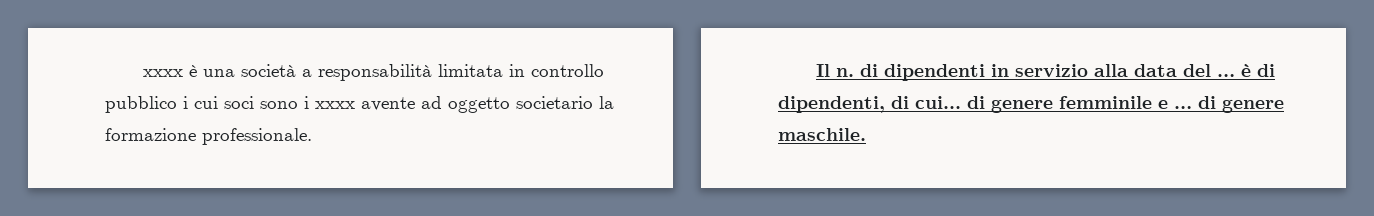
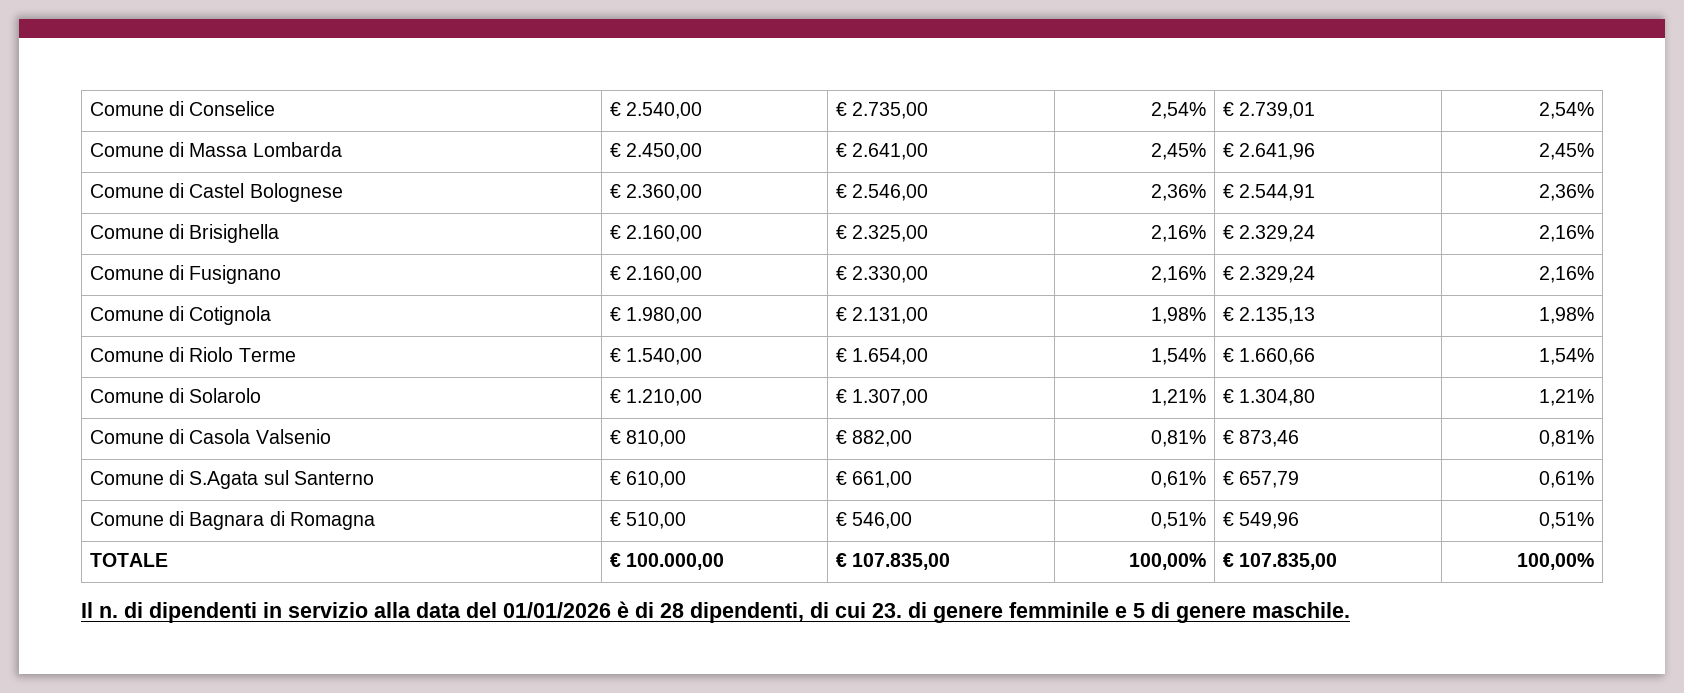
[142,64,604,81] [105,96,614,113] [105,128,312,145] xxxx è una società a responsabilità limitata in controllo pubblico i cui soci sono i xxxx avente ad oggetto societario la formazione professionale. -> [89,101,276,116] [609,102,703,119] [835,102,929,119] [1151,102,1207,119] [1222,102,1316,119] [1539,102,1595,119] [89,142,342,157] [609,143,703,160] [835,143,929,160] [1151,143,1207,160] [1222,143,1316,160] [1539,143,1595,160] [89,183,343,202] [609,184,703,201] [835,184,929,201] [1151,184,1207,201] [1222,184,1316,201] [1539,184,1595,201] [89,224,280,243] [609,225,703,242] [835,225,929,242] [1151,225,1207,242] [1222,225,1316,242] [1539,225,1595,242] [89,265,282,284] [609,266,703,283] [835,266,929,283] [1151,266,1207,283] [1222,266,1316,283] [1539,266,1595,283] [89,306,272,325] [609,307,703,324] [835,307,929,324] [1151,307,1207,324] [1222,307,1316,324] [1539,307,1595,324] [89,347,296,362] [609,348,703,365] [835,348,929,365] [1151,348,1207,365] [1222,348,1316,365] [1539,348,1595,365] [89,388,262,403] [609,389,703,406] [835,389,929,406] [1151,389,1207,406] [1222,389,1316,406] [1539,389,1595,406] [89,429,331,444] [609,430,687,447] [835,430,913,447] [1151,430,1207,447] [1222,430,1300,447] [1539,430,1595,447] [89,470,374,489] [609,471,687,488] [835,471,913,488] [1151,471,1207,488] [1222,471,1300,488] [1539,471,1595,488] [89,511,375,530] [609,512,687,529] [835,512,913,529] [1151,512,1207,529] [1222,512,1300,529] [1539,512,1595,529] [89,553,168,567] [609,553,725,570] [835,553,951,570] [1129,553,1207,570] [1222,553,1338,570] [1517,553,1595,570] Comune di Conselice | € 2.540,00 | € 2.735,00 | 2,54% | € 2.739,01 | 2,54% // Comune di Massa Lombarda | € 2.450,00 | € 2.641,00 | 2,45% | € 2.641,96 | 2,45% // Comune di Castel Bolognese | € 2.360,00 | € 2.546,00 | 2,36% | € 2.544,91 | 2,36% // Comune di Brisighella | € 2.160,00 | € 2.325,00 | 2,16% | € 2.329,24 | 2,16% // Comune di Fusignano | € 2.160,00 | € 2.330,00 | 2,16% | € 2.329,24 | 2,16% // Comune di Cotignola | € 1.980,00 | € 2.131,00 | 1,98% | € 2.135,13 | 1,98% // Comune di Riolo Terme | € 1.540,00 | € 1.654,00 | 1,54% | € 1.660,66 | 1,54% // Comune di Solarolo | € 1.210,00 | € 1.307,00 | 1,21% | € 1.304,80 | 1,21% // Comune di Casola Valsenio | € 810,00 | € 882,00 | 0,81% | € 873,46 | 0,81% // Comune di S.Agata sul Santerno | € 610,00 | € 661,00 | 0,61% | € 657,79 | 0,61% // Comune di Bagnara di Romagna | € 510,00 | € 546,00 | 0,51% | € 549,96 | 0,51% // TOTALE | € 100.000,00 | € 107.835,00 | 100,00% | € 107.835,00 | 100,00%
[1216,74,1235,77] … -> [503,602,611,618] 01/01/2026
(1275, 70) none -> [660,603,684,618] 28
[915,96,961,109] cui... -> [835,602,902,618] cui 23.
[1174,106,1192,109] … -> [1133,603,1145,618] 5

